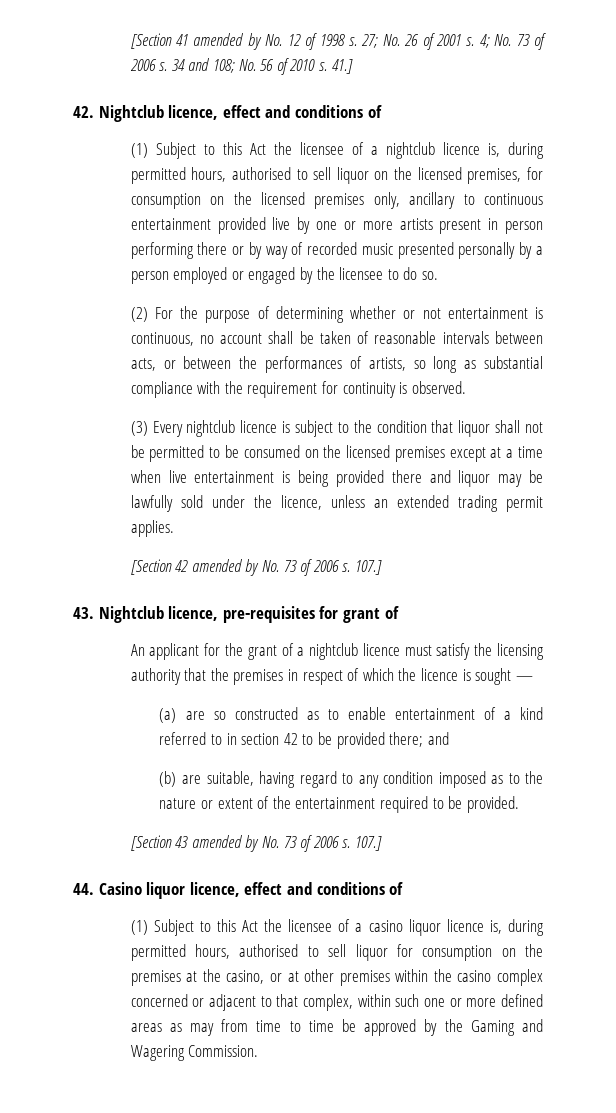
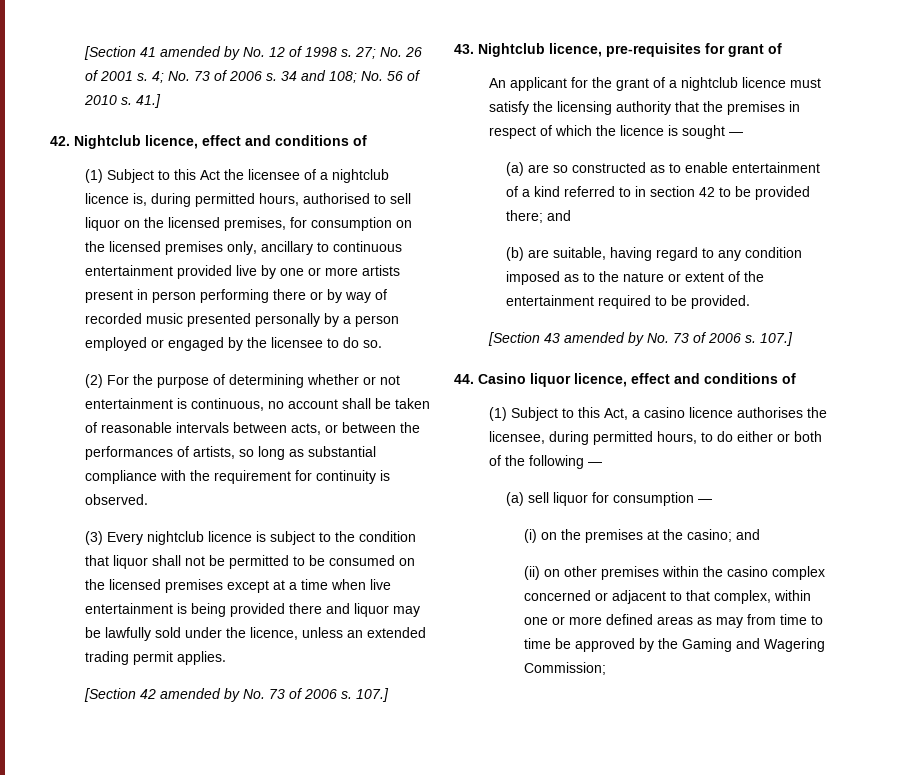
[242,919,545,936] [130,944,319,961] Act the licensee of a casino liquor licence is, during permitted hours, authorised to -> [603,407,827,420] [488,431,822,445] [488,455,602,469] [506,492,525,506] Act, a casino licence authorises the licensee, during permitted hours, to do either or both of the following — // (a)
(493, 953) none -> [698,499,713,503] [523,529,537,543] — // (i)
[226,970,299,984] casino, or at -> [686,529,760,542] [523,566,560,580] casino; and // (ii) on
[395,994,420,1007] such -> (811, 595) none
[188,1045,259,1057] Commission. -> [523,662,606,675] Commission;

